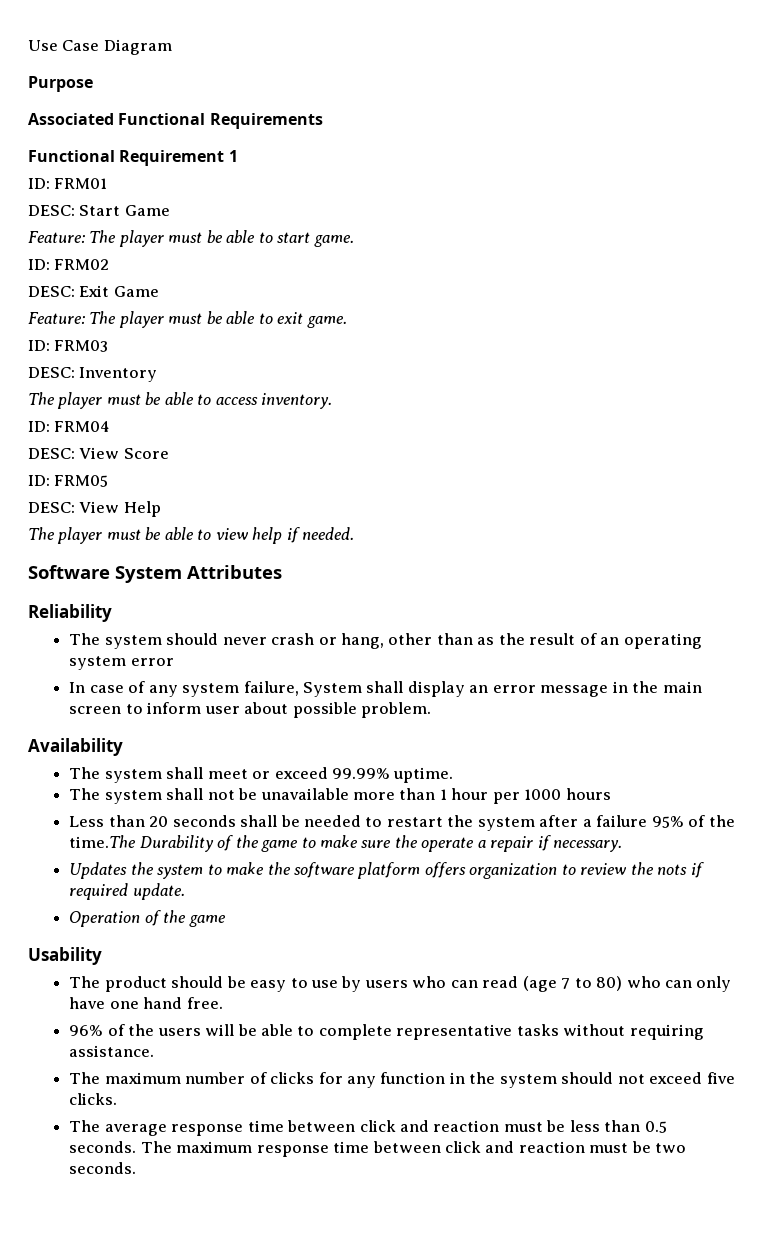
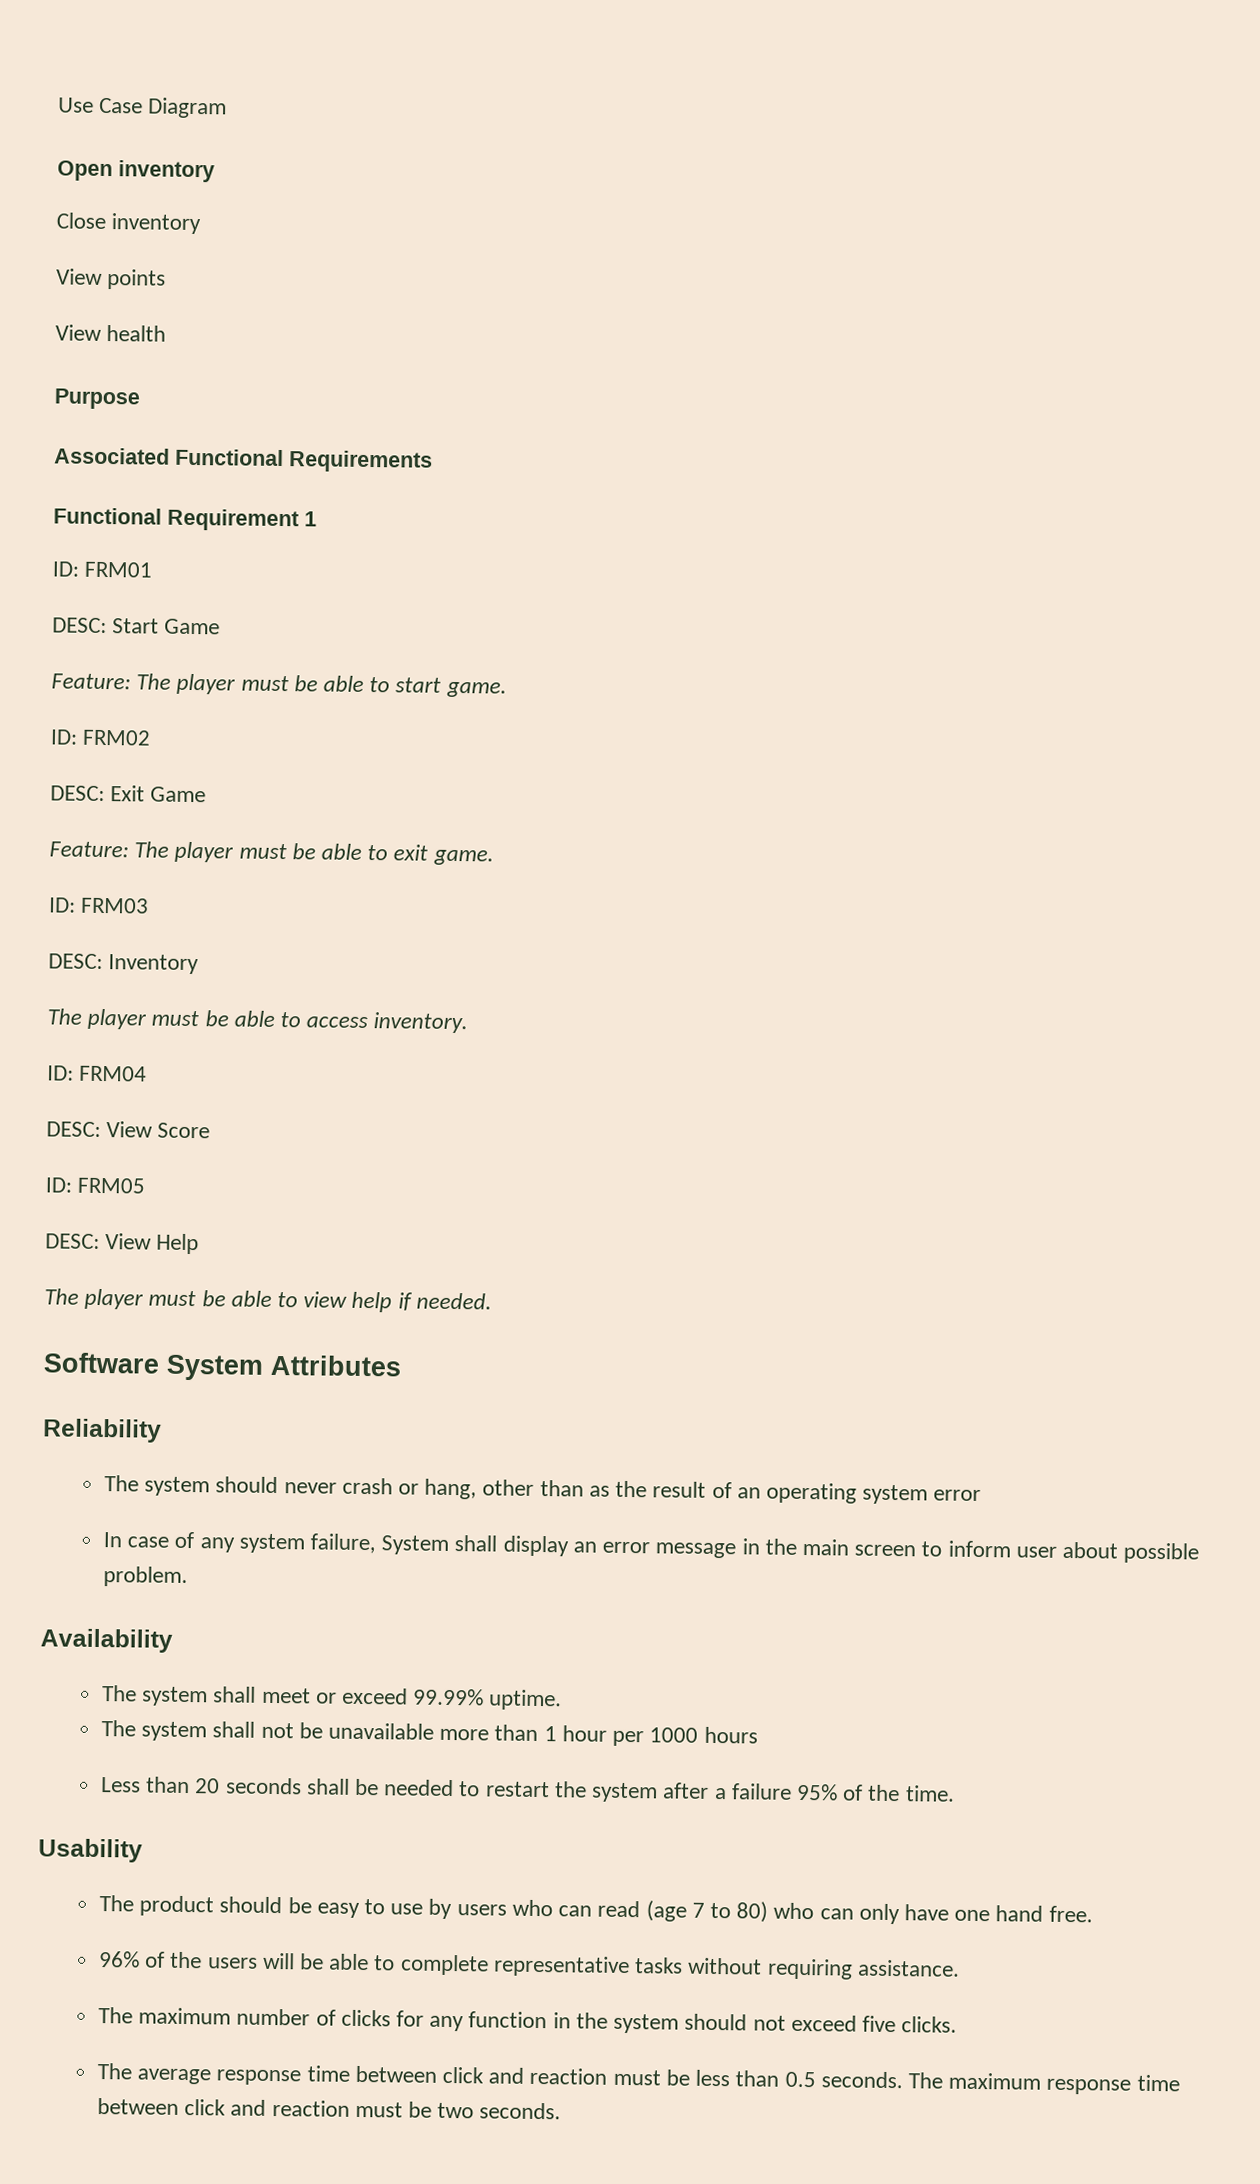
(172, 47) none -> [57,160,215,183] [56,212,202,235] [56,268,167,290] [55,324,167,342] // Open inventory // Close inventory // View points // View health
[69,835,623,852] [69,862,704,879] [69,883,185,900] [69,910,226,927] time.The Durability of the game to make sure the operate a repair if necessary. // Updates the system to make the software platform offers organization to review the nots if required update. // Operation of the game -> [904,1785,955,1802] time.

